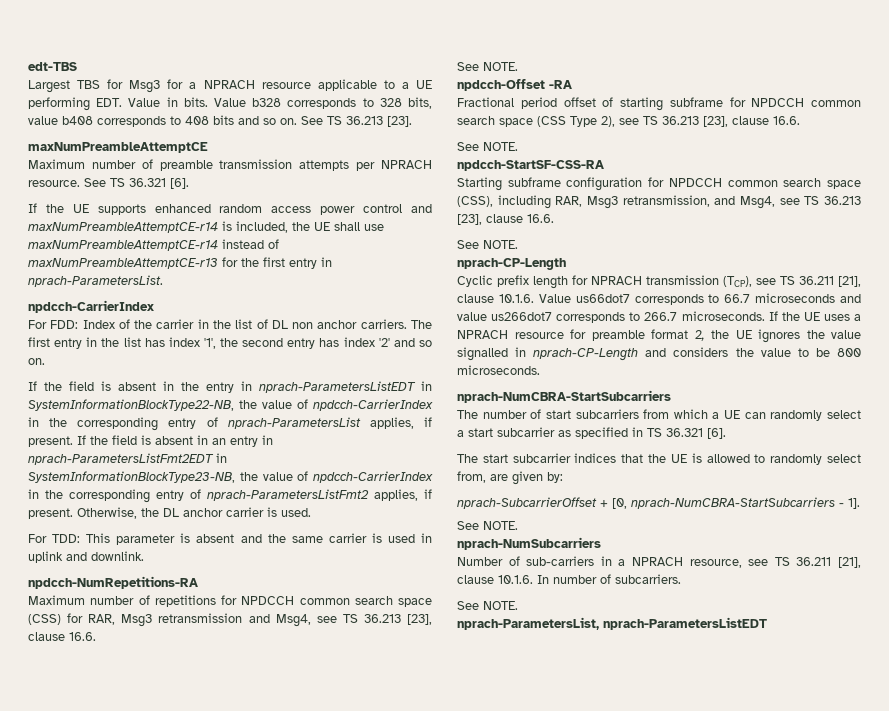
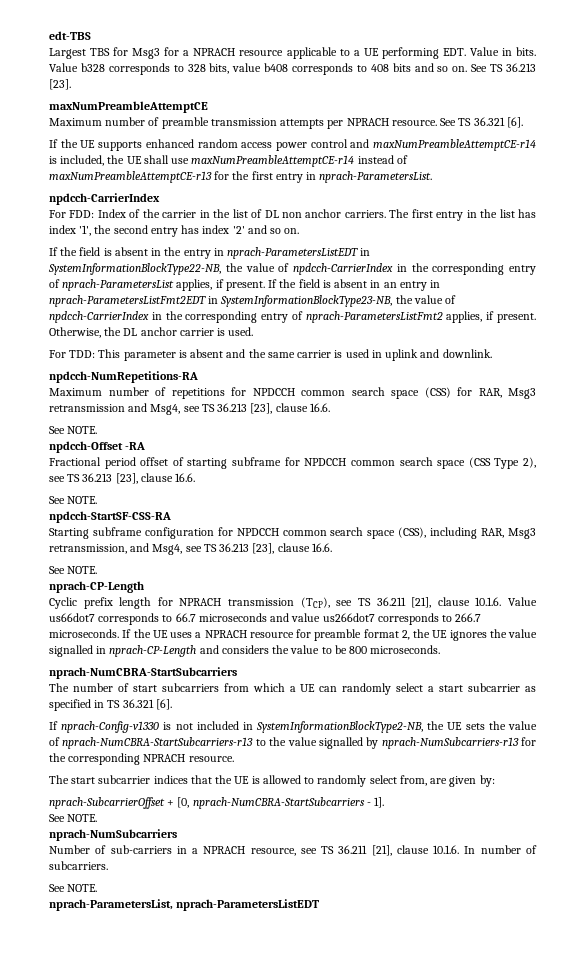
(726, 433) none -> [49,721,537,733] [49,737,536,749] [49,753,234,765] // If nprach-Config-v1330 is not included in SystemInformationBlockType2-NB, the UE sets the value of nprach-NumCBRA-StartSubcarriers-r13 to the value signalled by nprach-NumSubcarriers-r13 for the corresponding NPRACH resource.

